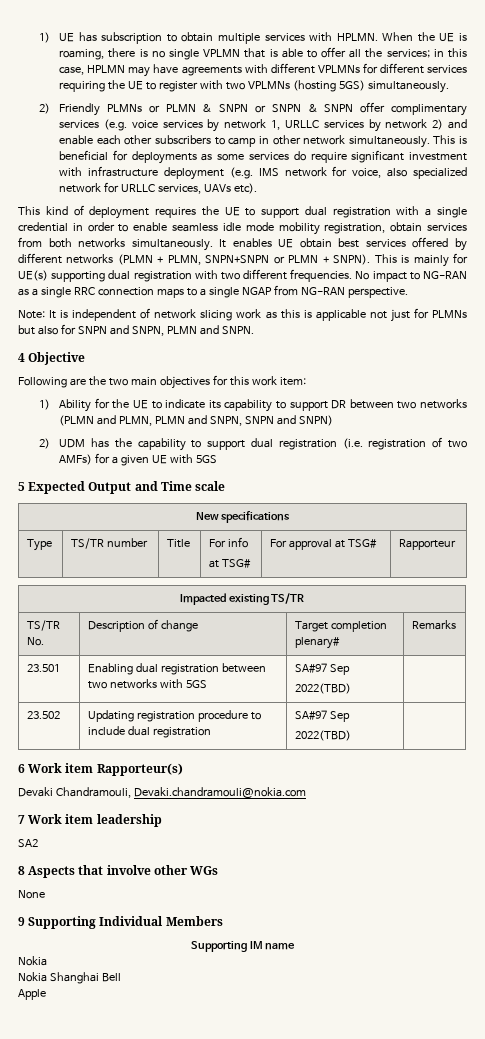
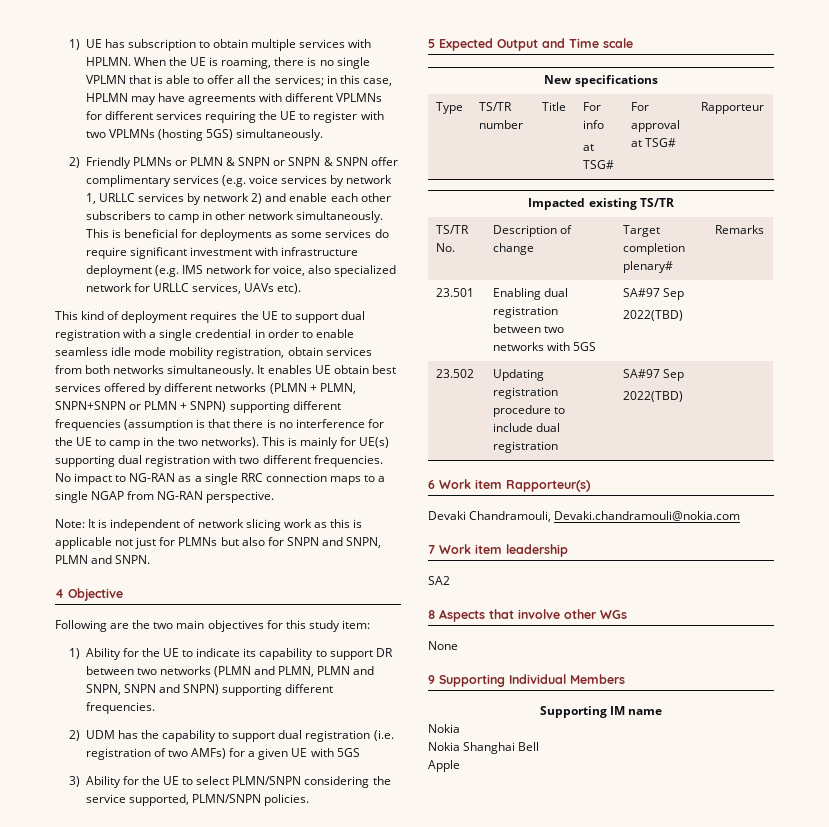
[333,254,371,265] SNPN). -> [190,401,341,413] [55,419,384,431] [55,437,259,449] SNPN) supporting different frequencies (assumption is that there is no interference for the UE to camp in the two networks).
[251,376,277,386] work -> [308,620,340,632] study
(333, 420) none -> [222,684,334,696] [85,702,155,714] supporting different frequencies.
(218, 459) none -> [68,776,391,788] [85,794,310,806] // 3) Ability for the UE to select PLMN/SNPN considering the service supported, PLMN/SNPN policies.

